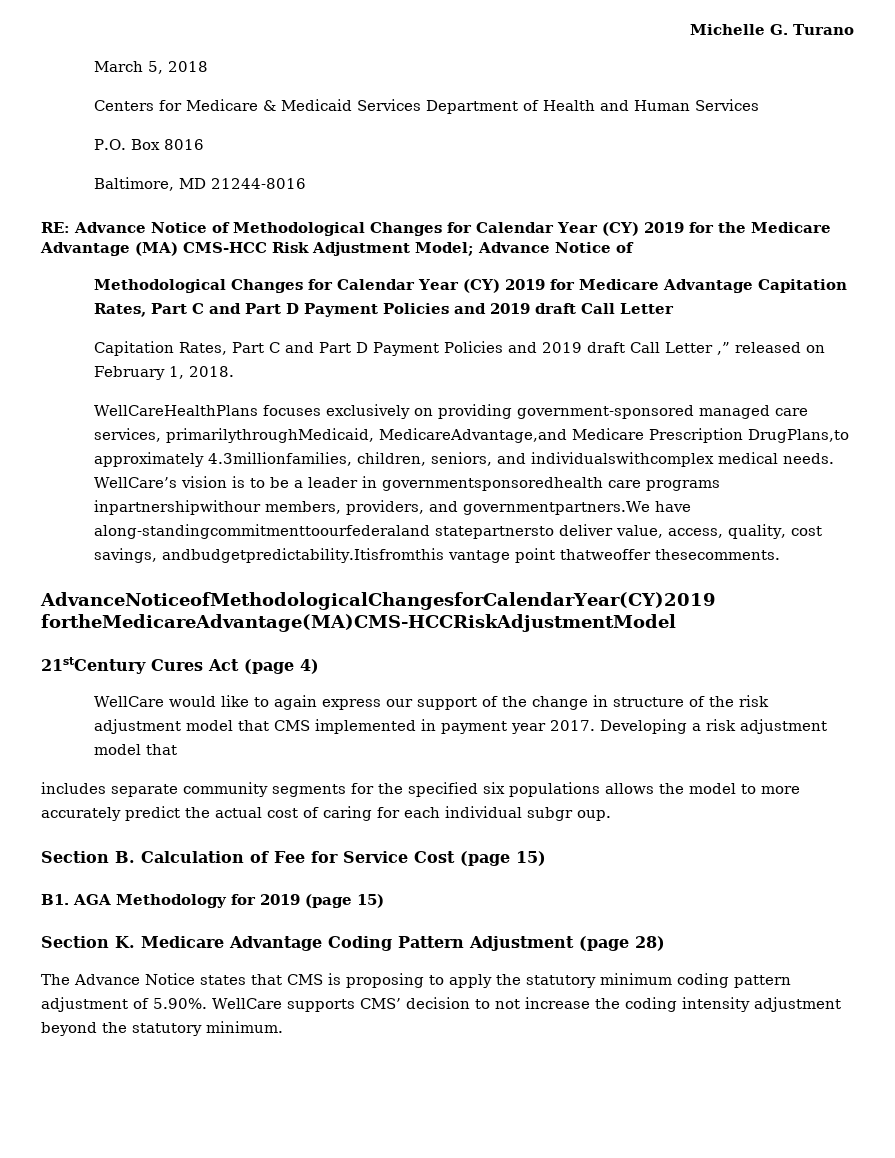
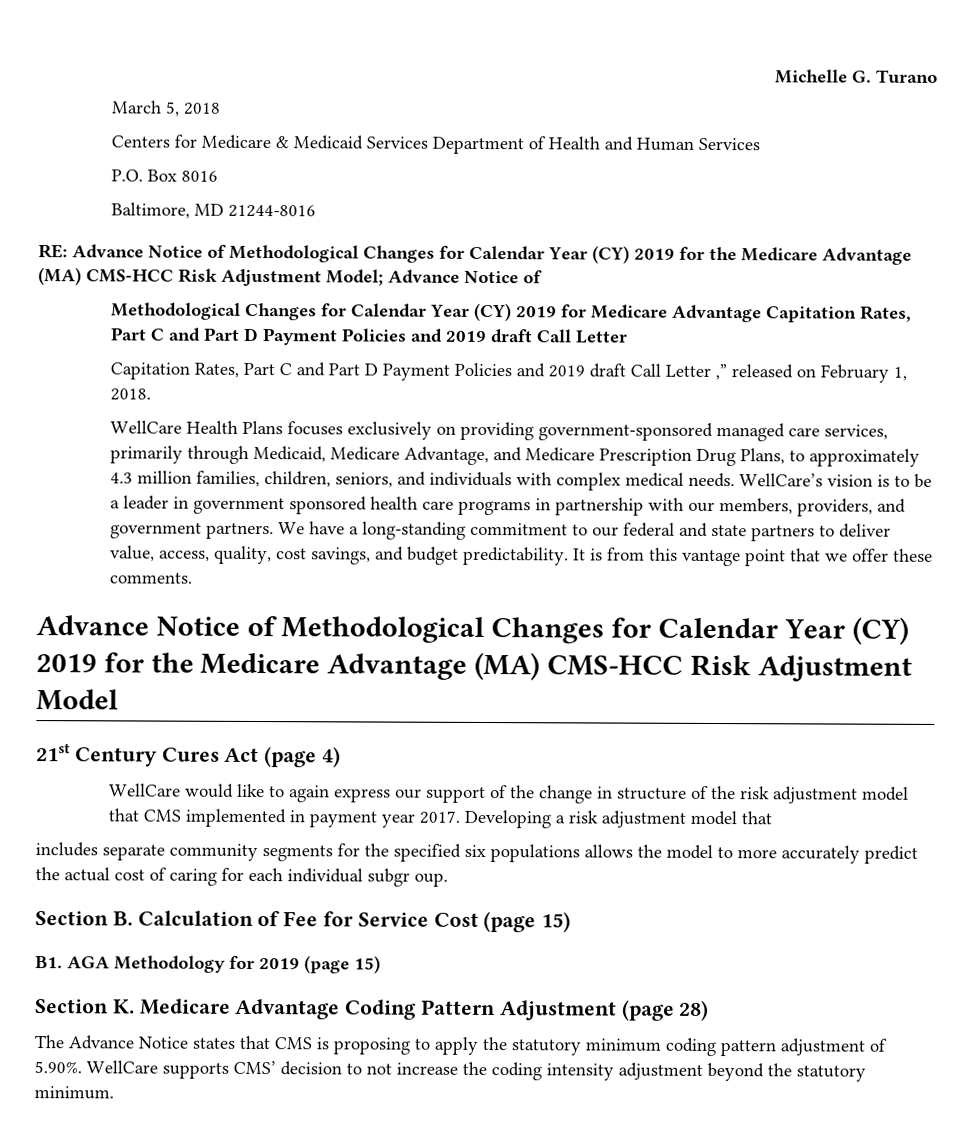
[93,405,258,416] WellCareHealthPlans -> [110,420,284,435] WellCare Health Plans
[165,428,849,443] [93,452,714,467] primarilythroughMedicaid, MedicareAdvantage,and Medicare Prescription DrugPlans,to approximately 4.3millionfamilies, children, seniors, and individualswithcomplex -> [110,445,921,467] [110,470,622,491] primarily through Medicaid, Medicare Advantage, and Medicare Prescription Drug Plans, to approximately 4.3 million families, children, seniors, and individuals with complex
[381,477,720,491] [93,500,691,515] [93,524,554,539] governmentsponsoredhealth care programs inpartnershipwithour members, providers, and governmentpartners.We have along-standingcommitmenttoourfederaland statepartnersto -> [193,496,907,517] [110,521,836,542] government sponsored health care programs in partnership with our members, providers, and government partners. We have a long-standing commitment to our federal and state partners to
[161,548,780,563] [40,592,716,610] [41,614,676,632] [41,657,146,674] andbudgetpredictability.Itisfromthis vantage point thatweoffer thesecomments. // AdvanceNoticeofMethodologicalChangesforCalendarYear(CY)2019 fortheMedicareAdvantage(MA)CMS-HCCRiskAdjustmentModel // 21stCentury -> [375,546,934,567] [109,572,193,584] [36,615,909,645] [36,651,912,682] [36,689,119,711] [36,743,157,767] and budget predictability. It is from this vantage point that we offer these comments. // Advance Notice of Methodological Changes for Calendar Year (CY) 2019 for the Medicare Advantage (MA) CMS-HCC Risk Adjustment Model // 21st Century

